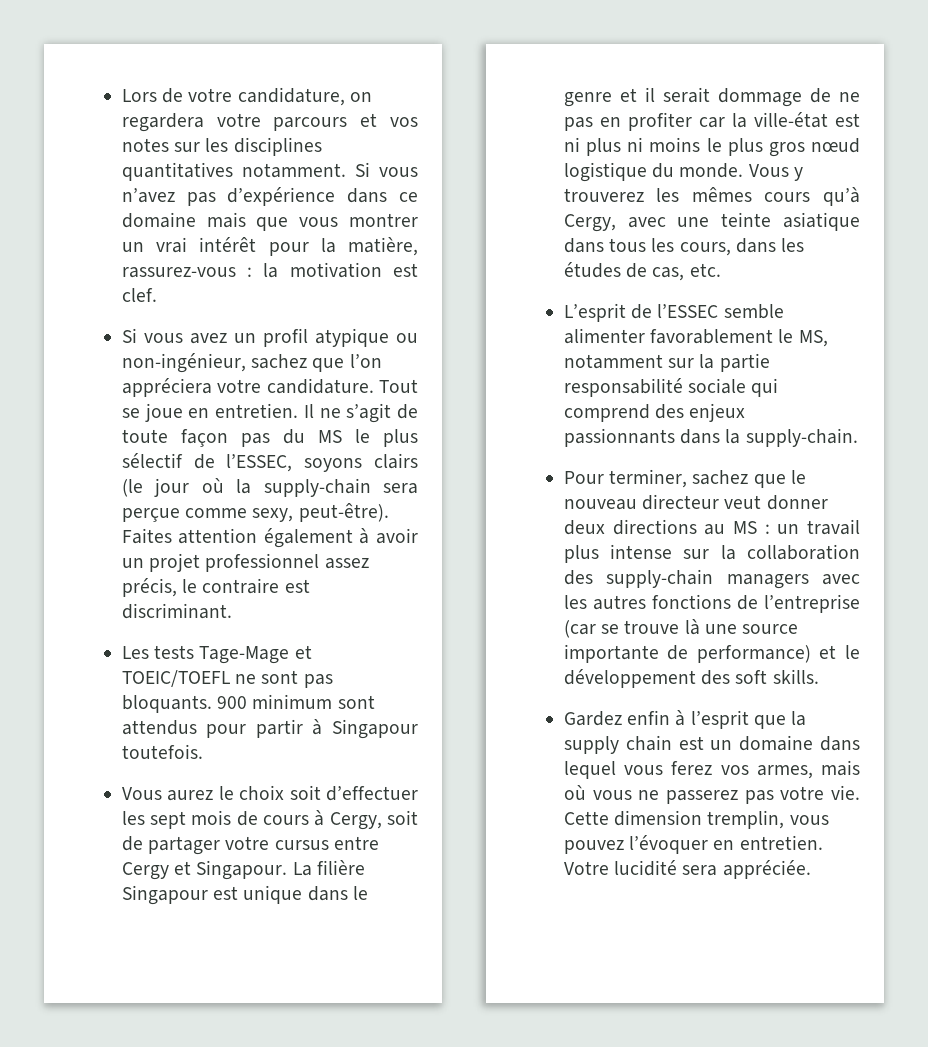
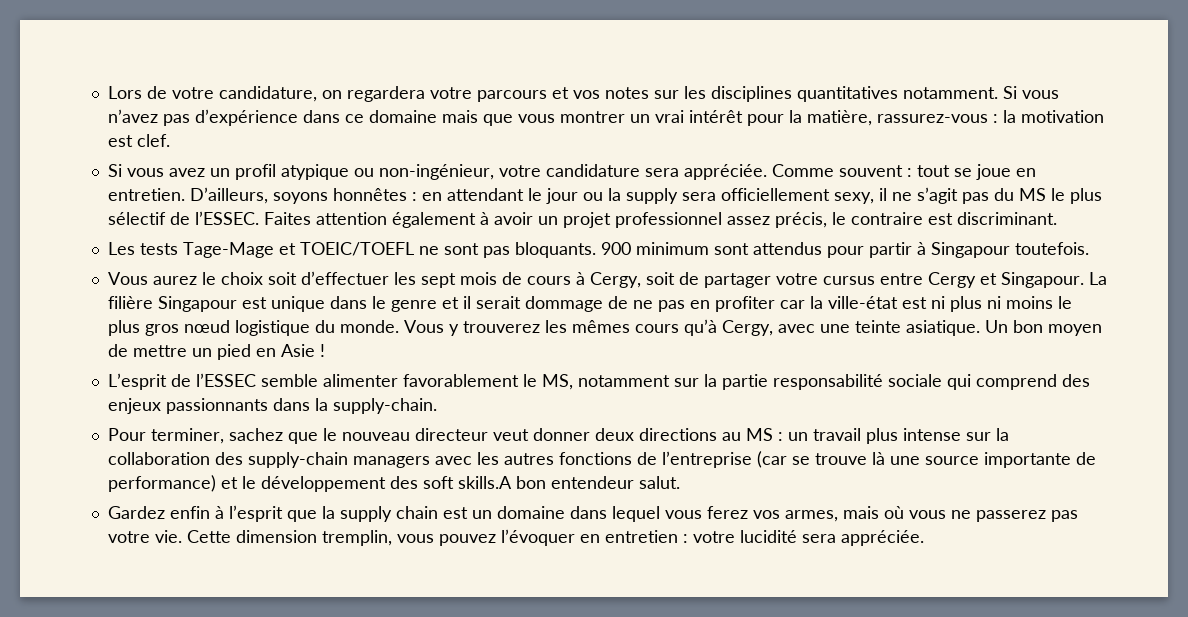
[251,354,382,372] [121,378,418,397] [121,403,418,423] [121,429,228,447] sachez que l’on appréciera votre candidature. Tout se joue en entretien. Il ne s’agit de toute façon -> [499,164,1037,180] [108,187,959,204] votre candidature sera appréciée. Comme souvent : tout se joue en entretien. D’ailleurs, soyons honnêtes : en attendant le jour ou la supply sera officiellement sexy, il ne s’agit
[226,453,419,472] [121,478,419,497] [121,503,389,522] l’ESSEC, soyons clairs (le jour où la supply-chain sera perçue comme sexy, peut-être). -> [195,211,260,225] l’ESSEC.
[783,212,860,231] [563,238,805,256] [563,262,721,281] asiatique dans tous les cours, dans les études de cas, etc. -> [906,320,1103,336] [108,344,326,360] asiatique. Un bon moyen de mettre un pied en Asie !
[772,669,819,684] skills. -> [458,476,681,489] skills.A bon entendeur salut.
[739,835,823,850] [563,861,609,875] entretien. Votre -> [605,530,736,543] entretien : votre

